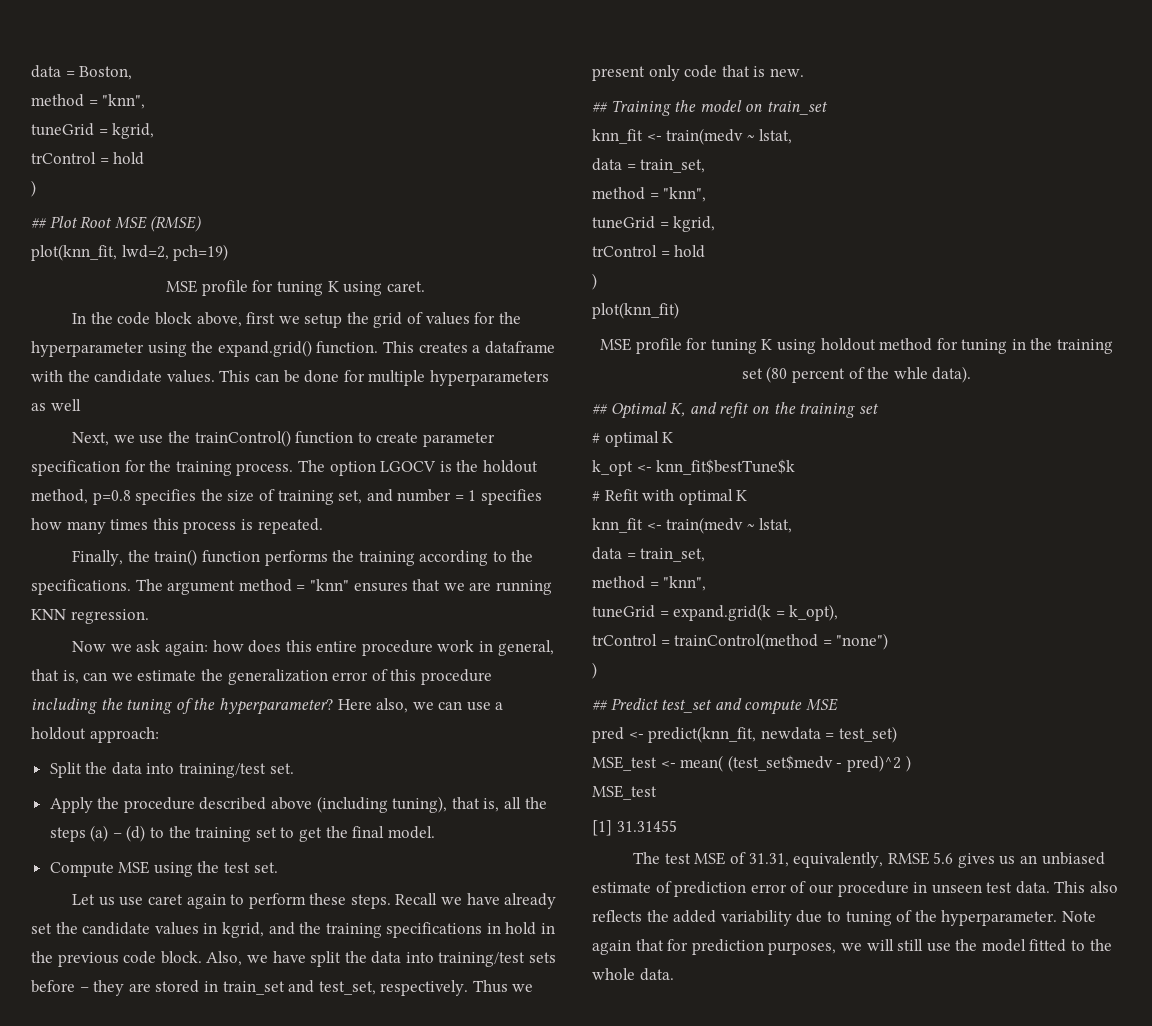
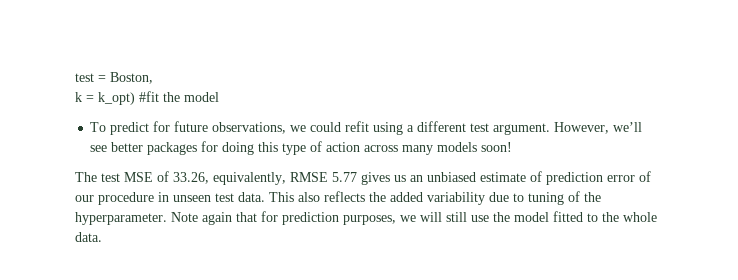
[31,65,61,78] data -> [75,73,94,82] test
[31,94,146,109] [31,123,155,139] [31,152,145,165] [31,180,36,197] [31,215,202,232] [31,244,229,261] [166,280,425,296] [72,312,521,328] [31,340,555,357] [31,370,549,386] [31,399,81,411] [72,430,495,447] [31,460,538,476] [31,489,543,505] [31,518,323,534] [72,549,534,566] [31,579,552,595] [31,609,149,624] [72,640,554,656] [31,669,492,685] [31,698,504,715] [31,727,159,743] [49,762,294,778] [49,796,547,813] [49,825,435,842] [49,861,278,877] [72,893,557,909] [31,922,556,938] [31,951,557,967] [31,980,534,996] [592,65,804,81] [592,100,828,116] [592,128,793,145] [592,158,706,173] [592,187,707,202] [592,216,716,232] [592,245,706,258] [592,273,597,290] [592,302,679,319] [599,338,1114,354] [741,366,972,383] [592,402,879,419] [592,431,674,447] [592,459,796,476] [592,489,748,505] [592,517,793,534] [592,547,706,562] [592,576,707,591] [592,604,839,621] [592,633,889,650] [592,662,597,679] [592,698,838,715] [592,726,897,743] [592,755,911,772] [592,785,657,800] [592,820,677,836] method = "knn", // tuneGrid = kgrid, // trControl = hold // ) // ## Plot Root MSE (RMSE) // plot(knn_fit, lwd=2, pch=19) // MSE profile for tuning K using caret. // In the code block above, first we setup the grid of values for the hyperparameter using the expand.grid() function. This creates a dataframe with the candidate values. This can be done for multiple hyperparameters as well // Next, we use the trainControl() function to create parameter specification for the training process. The option LGOCV is the holdout method, p=0.8 specifies the size of training set, and number = 1 specifies how many times this process is repeated. // Finally, the train() function performs the training according to the specifications. The argument method = "knn" ensures that we are running KNN regression. // Now we ask again: how does this entire procedure work in general, that is, can we estimate the generalization error of this procedure including the tuning of the hyperparameter? Here also, we can use a holdout approach: // Split the data into training/test set. // Apply the procedure described above (including tuning), that is, all the steps (a) – (d) to the training set to get the final model. // Compute MSE using the test set. // Let us use caret again to perform these steps. Recall we have already set the candidate values in kgrid, and the training specifications in hold in the previous code block. Also, we have split the data into training/test sets before – they are stored in train_set and test_set, respectively. Thus we present only code that is new. // ## Training the model on train_set // knn_fit <- train(medv ~ lstat, // data = train_set, // method = "knn", // tuneGrid = kgrid, // trControl = hold // ) // plot(knn_fit) // MSE profile for tuning K using holdout method for tuning in the training set (80 percent of the whle data). // ## Optimal K, and refit on the training set // # optimal K // k_opt <- knn_fit$bestTune$k // # Refit with optimal K // knn_fit <- train(medv ~ lstat, // data = train_set, // method = "knn", // tuneGrid = expand.grid(k = k_opt), // trControl = trainControl(method = "none") // ) // ## Predict test_set and compute MSE // pred <- predict(knn_fit, newdata = test_set) // MSE_test <- mean( (test_set$medv - pred)^2 ) // MSE_test // [1] 31.31455 -> [75,91,219,105] [90,121,643,135] [90,141,513,155] k = k_opt) #fit the model // To predict for future observations, we could refit using a different test argument. However, we’ll see better packages for doing this type of action across many models soon!
[748,853,789,867] 31.31, -> [173,172,209,184] 33.26,
[933,852,954,864] 5.6 -> [332,172,357,182] 5.77

